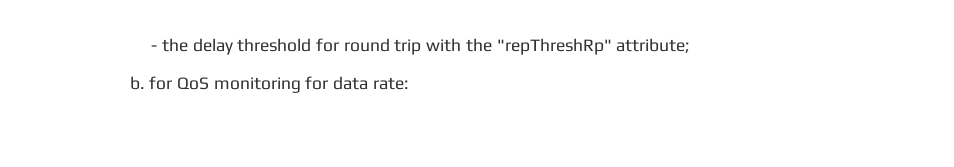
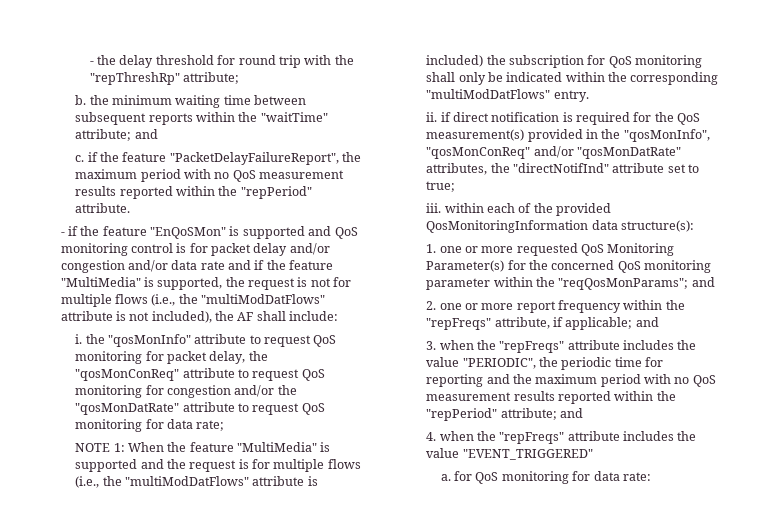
(145, 83) none -> [89,95,307,108] [75,112,328,125] [75,129,158,141] [75,152,362,165] [75,169,345,182] [75,186,312,199] [75,203,131,213] [60,226,358,239] [60,243,330,256] [60,260,334,273] [60,277,352,290] [60,294,326,307] [60,311,339,323] [75,334,337,347] [75,351,268,364] [75,368,325,381] [75,385,297,398] [75,402,325,415] [75,419,225,432] [75,442,331,452] [75,459,361,472] [75,476,318,488] [426,55,703,68] [426,72,719,85] [426,89,589,102] [426,112,701,125] [426,129,710,142] [426,146,681,159] [426,163,700,175] [426,181,456,192] [426,203,612,216] [426,220,694,233] [426,243,675,256] [426,260,712,273] [426,277,715,290] [426,300,685,313] [426,317,659,330] [426,340,697,353] [426,357,664,370] [426,374,716,387] [426,391,676,404] [426,408,583,421] [426,431,697,444] [426,448,593,460] [440,474,451,481] the minimum waiting time between subsequent reports within the "waitTime" attribute; and // c. if the feature "PacketDelayFailureReport", the maximum period with no QoS measurement results reported within the "repPeriod" attribute. // - if the feature "EnQoSMon" is supported and QoS monitoring control is for packet delay and/or congestion and/or data rate and if the feature "MultiMedia" is supported, the request is not for multiple flows (i.e., the "multiModDatFlows" attribute is not included), the AF shall include: // i. the "qosMonInfo" attribute to request QoS monitoring for packet delay, the "qosMonConReq" attribute to request QoS monitoring for congestion and/or the "qosMonDatRate" attribute to request QoS monitoring for data rate; // NOTE 1: When the feature "MultiMedia" is supported and the request is for multiple flows (i.e., the "multiModDatFlows" attribute is included) the subscription for QoS monitoring shall only be indicated within the corresponding "multiModDatFlows" entry. // ii. if direct notification is required for the QoS measurement(s) provided in the "qosMonInfo", "qosMonConReq" and/or "qosMonDatRate" attributes, the "directNotifInd" attribute set to true; // iii. within each of the provided QosMonitoringInformation data structure(s): // 1. one or more requested QoS Monitoring Parameter(s) for the concerned QoS monitoring parameter within the "reqQosMonParams"; and // 2. one or more report frequency within the "repFreqs" attribute, if applicable; and // 3. when the "repFreqs" attribute includes the value "PERIODIC", the periodic time for reporting and the maximum period with no QoS measurement results reported within the "repPeriod" attribute; and // 4. when the "repFreqs" attribute includes the value "EVENT_TRIGGERED" // a.

